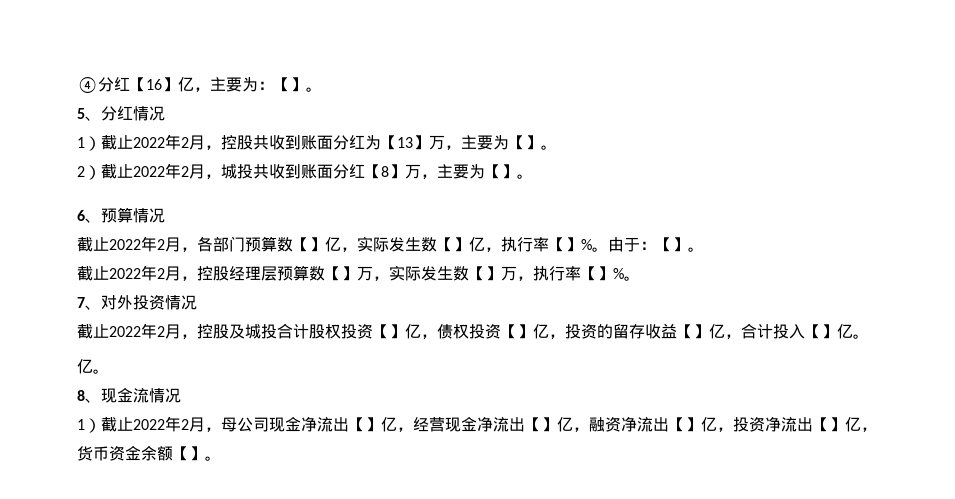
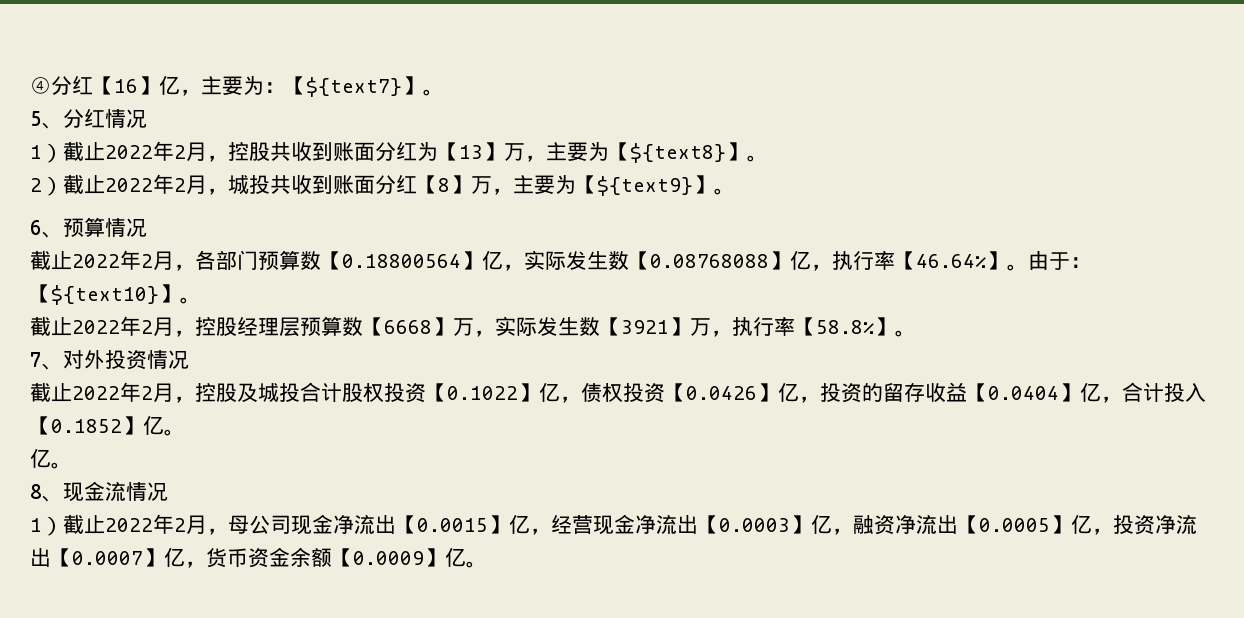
(290, 84) none -> [306,77,402,97] ${text7}
(525, 142) none -> [630,143,726,163] ${text8}
(501, 171) none -> [597,176,693,196] ${text9}
(309, 244) none -> [342,254,461,268] 0.18800564
(453, 244) none -> [650,254,769,268] 0.08768088
[565,237,592,252] 】% -> [916,251,1007,270] 46.64%】
(672, 244) none -> [51,285,159,305] ${text10}
(341, 273) none -> [384,320,432,334] 6668
(485, 273) none -> [621,320,669,334] 3921
[597,266,624,281] 】% -> [816,317,895,336] 58.8%】
(389, 331) none -> [447,386,518,400] 0.1022
(517, 331) none -> [686,386,757,400] 0.0426
(693, 331) none -> [988,386,1059,400] 0.0404
(821, 331) none -> [51,419,122,433] 0.1852
(365, 424) none -> [417,518,488,532] 0.0015
(541, 424) none -> [719,518,790,532] 0.0003
(685, 424) none -> [979,518,1050,532] 0.0005
(829, 424) none -> [72,551,143,565] 0.0007
[189,446,205,461] 】 -> [353,548,466,567] 0.0009】亿

